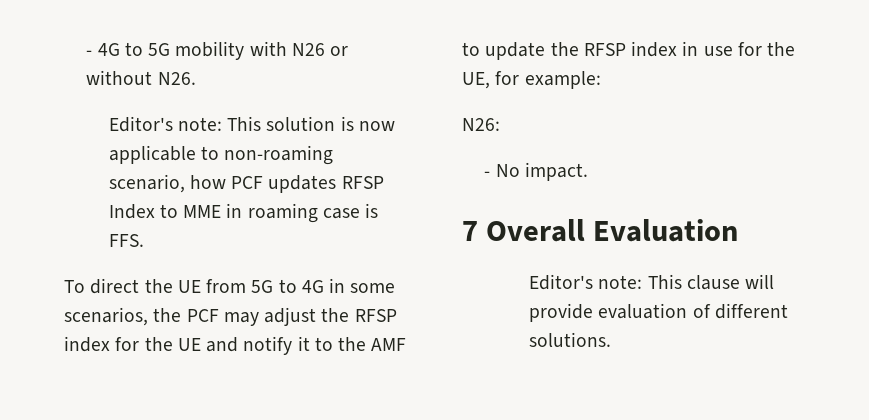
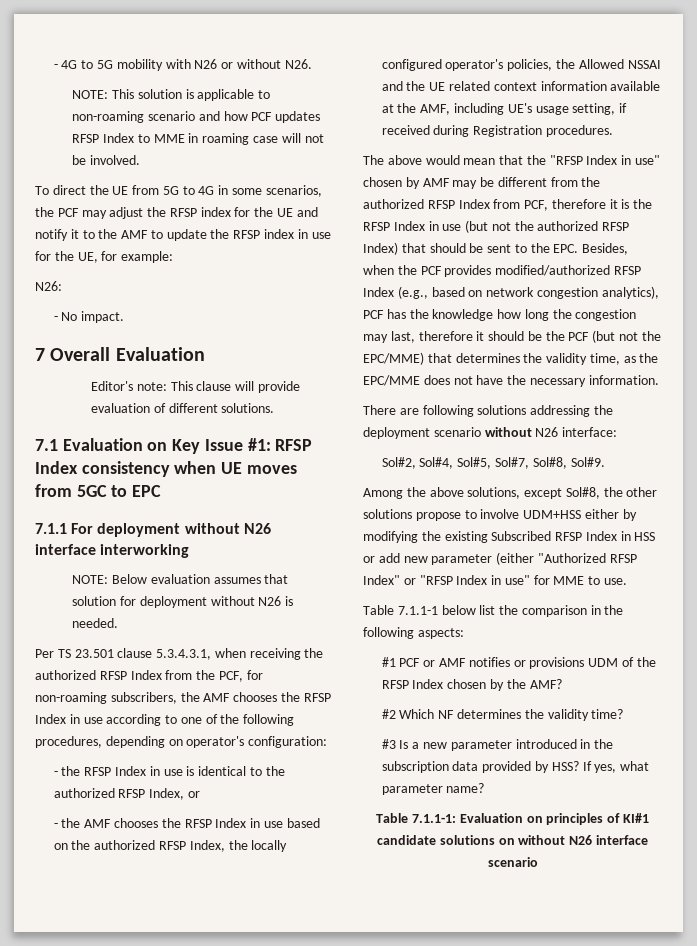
[108,116,222,132] Editor's note: -> [72,90,109,99] NOTE:
[359,121,396,131] now -> (194, 94) none
[108,174,185,193] scenario, -> [148,111,220,121] scenario and
[365,203,379,218] [108,234,144,247] is FFS. -> [281,133,324,143] [72,155,141,165] will not be involved.
(612, 339) none -> [35,438,313,454] [35,461,297,477] [35,484,162,497] [35,523,271,537] [35,544,190,558] [72,574,289,584] [72,596,294,608] [72,618,119,628] [35,648,324,660] [35,670,263,682] [35,692,331,704] [35,714,295,726] [35,736,328,748] [53,766,285,776] [53,788,201,800] [53,818,320,828] [53,840,288,852] [381,59,661,71] [381,81,661,91] [381,103,628,115] [381,125,614,137] [363,155,661,165] [363,177,601,189] [363,199,653,211] [363,220,630,233] [363,242,629,255] [363,265,641,277] [363,286,659,299] [363,309,637,321] [363,330,661,343] [363,352,659,365] [363,375,659,387] [363,405,613,417] [363,427,618,439] [381,457,605,469] [363,487,658,499] [363,509,637,521] [363,531,656,543] [363,552,637,565] [363,575,628,585] [363,605,624,617] [363,627,464,639] [381,657,656,669] [381,679,562,691] [381,709,624,721] [381,739,614,751] [381,761,650,773] [381,783,485,795] [376,813,649,825] [377,835,648,845] [487,857,538,867] // 7.1 Evaluation on Key Issue #1: RFSP Index consistency when UE moves from 5GC to EPC // 7.1.1 For deployment without N26 interface interworking // NOTE: Below evaluation assumes that solution for deployment without N26 is needed. // Per TS 23.501 clause 5.3.4.3.1, when receiving the authorized RFSP Index from the PCF, for non-roaming subscribers, the AMF chooses the RFSP Index in use according to one of the following procedures, depending on operator's configuration: // - the RFSP Index in use is identical to the authorized RFSP Index, or // - the AMF chooses the RFSP Index in use based on the authorized RFSP Index, the locally configured operator's policies, the Allowed NSSAI and the UE related context information available at the AMF, including UE's usage setting, if received during Registration procedures. // The above would mean that the "RFSP Index in use" chosen by AMF may be different from the authorized RFSP Index from PCF, therefore it is the RFSP Index in use (but not the authorized RFSP Index) that should be sent to the EPC. Besides, when the PCF provides modified/authorized RFSP Index (e.g., based on network congestion analytics), PCF has the knowledge how long the congestion may last, therefore it should be the PCF (but not the EPC/MME) that determines the validity time, as the EPC/MME does not have the necessary information. // There are following solutions addressing the deployment scenario without N26 interface: // Sol#2, Sol#4, Sol#5, Sol#7, Sol#8, Sol#9. // Among the above solutions, except Sol#8, the other solutions propose to involve UDM+HSS either by modifying the existing Subscribed RFSP Index in HSS or add new parameter (either "Authorized RFSP Index" or "RFSP Index in use" for MME to use. // Table 7.1.1-1 below list the comparison in the following aspects: // #1 PCF or AMF notifies or provisions UDM of the RFSP Index chosen by the AMF? // #2 Which NF determines the validity time? // #3 Is a new parameter introduced in the subscription data provided by HSS? If yes, what parameter name? // Table 7.1.1-1: Evaluation on principles of KI#1 candidate solutions on without N26 interface scenario

